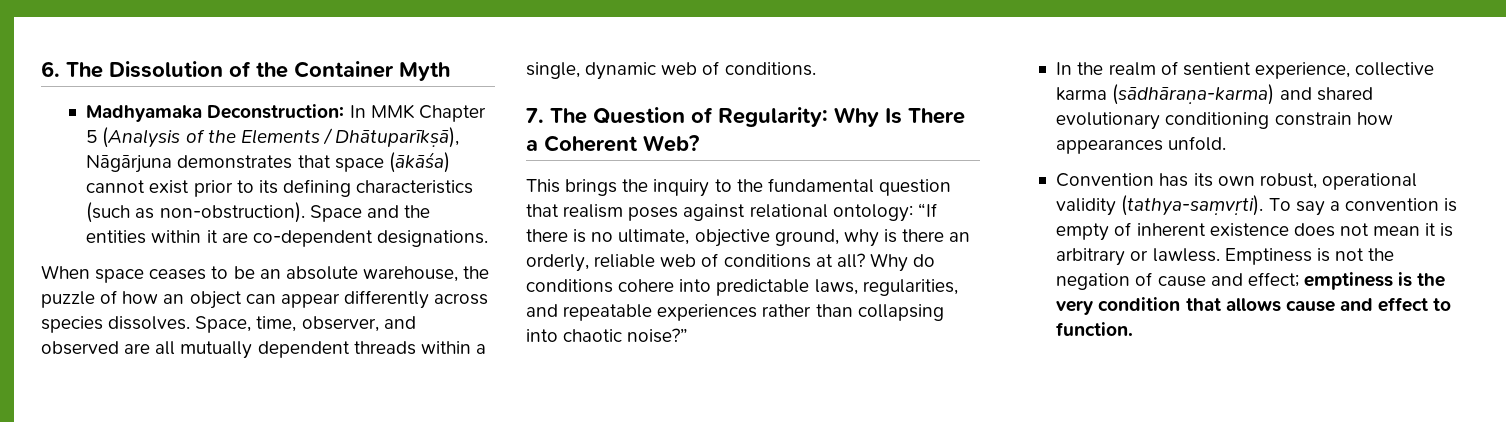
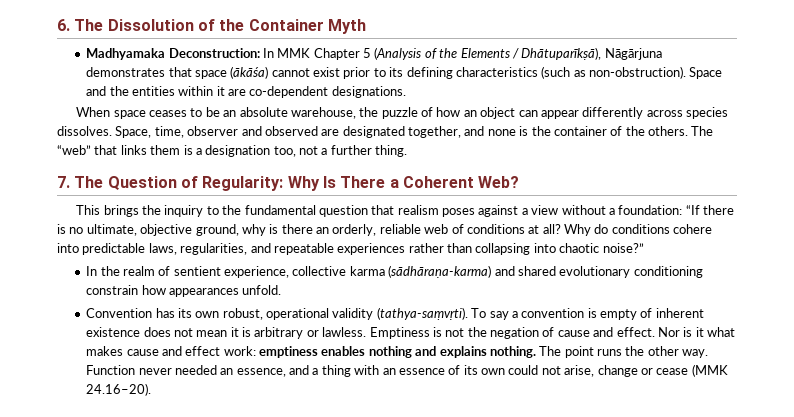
[301,316,379,332] observer, -> [187,126,239,136] observer
[155,341,486,359] [526,61,816,80] all mutually dependent threads within a single, dynamic web of conditions. -> [342,126,714,138] [57,145,408,157] designated together, and none is the container of the others. The “web” that links them is a designation too, not a further thing.
[749,204,913,222] relational ontology: -> [521,205,683,215] a view without a foundation:
[1247,272,1446,290] [1056,297,1452,315] [1056,322,1134,336] effect; emptiness is the very condition that allows cause and effect to function. -> [616,327,736,337] [86,346,709,358] [86,364,728,377] [86,383,152,396] effect. Nor is it what makes cause and effect work: emptiness enables nothing and explains nothing. The point runs the other way. Function never needed an essence, and a thing with an essence of its own could not arise, change or cease (MMK 24.16–20).

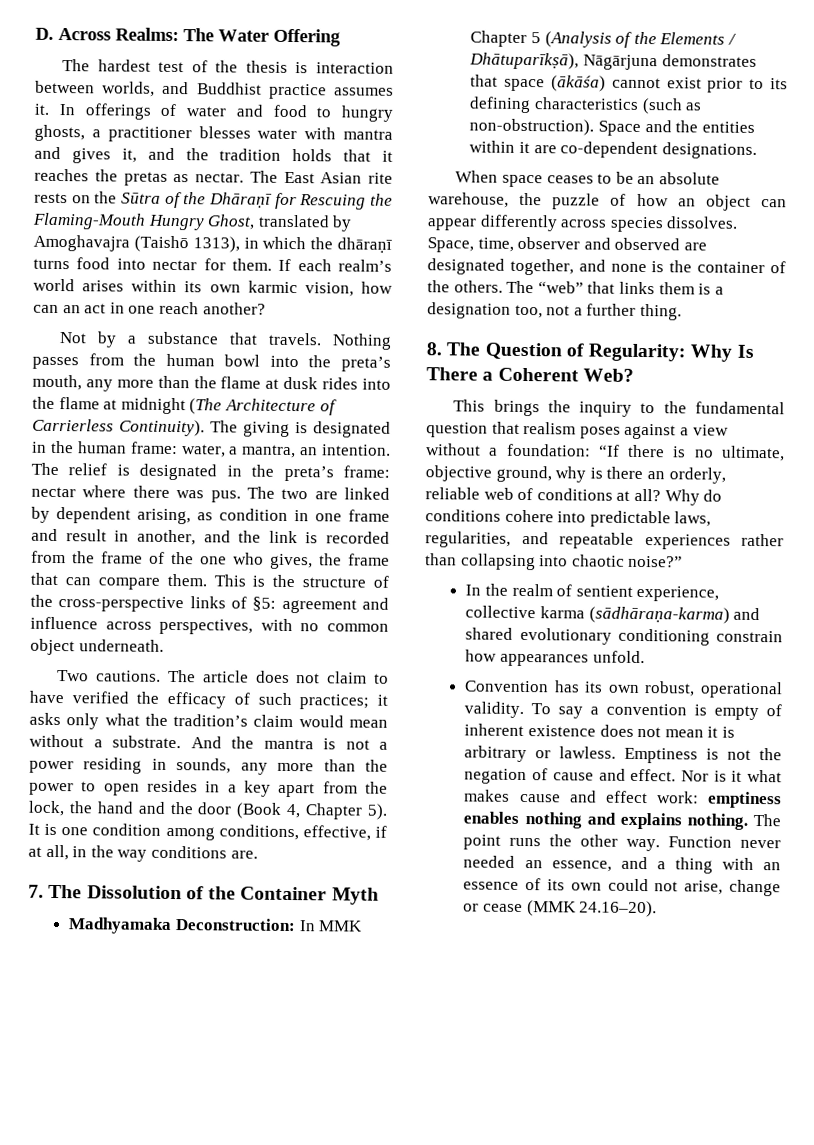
[57,19,70,31] 6. -> [35,27,341,47] [62,59,394,74] [35,80,394,100] [34,103,393,122] [34,124,393,143] [34,146,393,164] [34,168,393,186] [34,191,393,210] [32,212,353,232] [33,234,392,253] [33,257,392,272] [33,278,393,297] [33,301,266,315] [59,331,392,350] [32,353,391,372] [32,374,391,392] [32,396,337,416] [32,418,391,438] [32,440,391,459] [31,462,390,482] [31,485,390,503] [31,506,390,525] [31,528,390,546] [31,550,390,570] [30,572,389,590] [30,594,389,614] [30,616,389,635] [30,638,164,656] [57,669,390,684] [29,690,389,710] [29,712,388,730] [29,734,388,750] [29,757,388,775] [29,779,388,798] [28,800,389,820] [28,823,388,841] [28,844,258,862] [28,884,44,898] D. Across Realms: The Water Offering // The hardest test of the thesis is interaction between worlds, and Buddhist practice assumes it. In offerings of water and food to hungry ghosts, a practitioner blesses water with mantra and gives it, and the tradition holds that it reaches the pretas as nectar. The East Asian rite rests on the Sūtra of the Dhāraṇī for Rescuing the Flaming-Mouth Hungry Ghost, translated by Amoghavajra (Taishō 1313), in which the dhāraṇī turns food into nectar for them. If each realm’s world arises within its own karmic vision, how can an act in one reach another? // Not by a substance that travels. Nothing passes from the human bowl into the preta’s mouth, any more than the flame at dusk rides into the flame at midnight (The Architecture of Carrierless Continuity). The giving is designated in the human frame: water, a mantra, an intention. The relief is designated in the preta’s frame: nectar where there was pus. The two are linked by dependent arising, as condition in one frame and result in another, and the link is recorded from the frame of the one who gives, the frame that can compare them. This is the structure of the cross-perspective links of §5: agreement and influence across perspectives, with no common object underneath. // Two cautions. The article does not claim to have verified the efficacy of such practices; it asks only what the tradition’s claim would mean without a substrate. And the mantra is not a power residing in sounds, any more than the power to open resides in a key apart from the lock, the hand and the door (Book 4, Chapter 5). It is one condition among conditions, effective, if at all, in the way conditions are. // 7.
[57,176,70,188] 7. -> [426,342,442,356] 8.
[332,307,468,320] validity (tathya-saṃvṛti). -> [464,701,525,719] validity.

